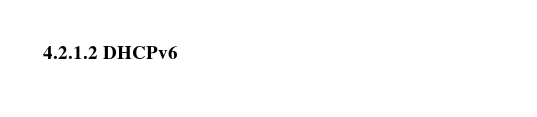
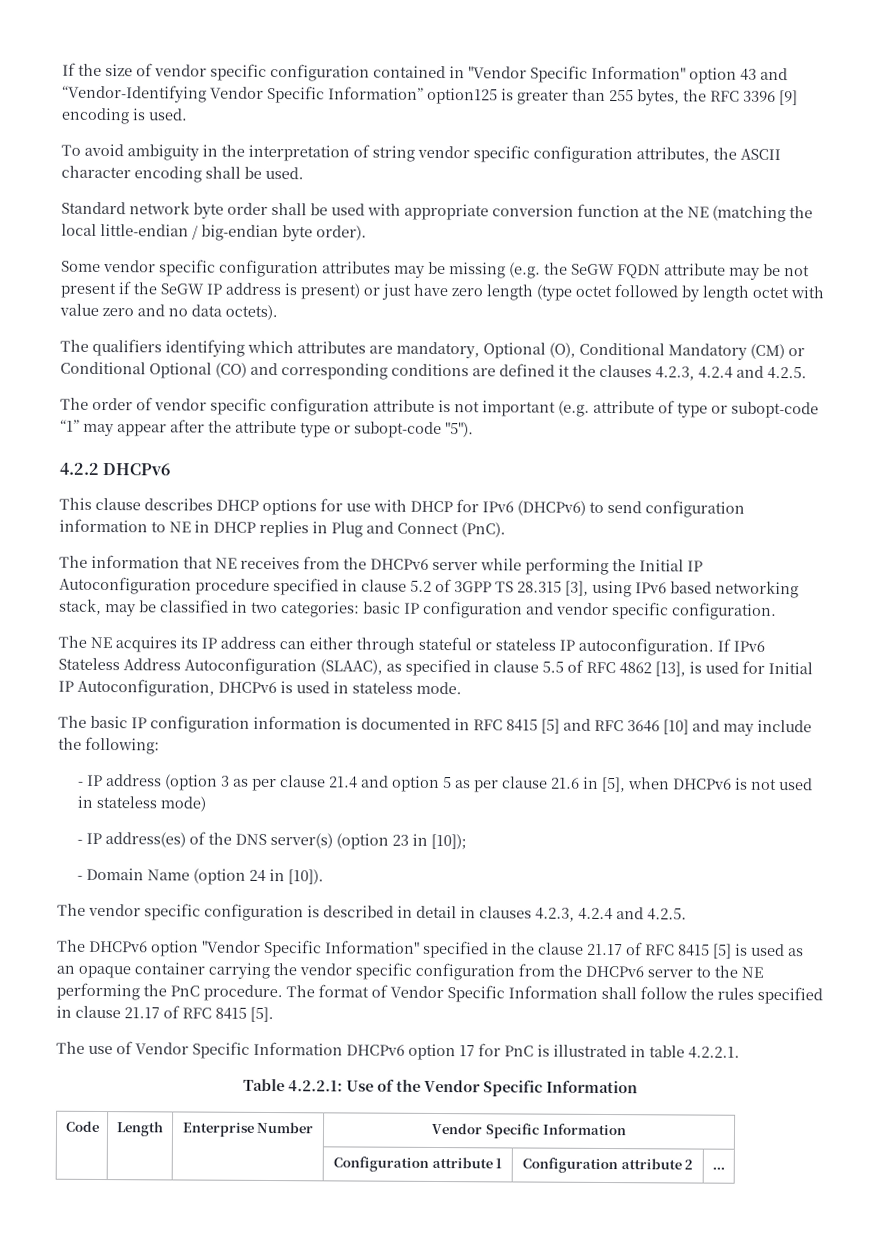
[43,46,179,59] 4.2.1.2 DHCPv6 -> [62,62,788,84] [62,84,798,106] [61,107,188,125] [61,143,781,164] [61,165,304,183] [61,201,813,223] [61,223,367,242] [61,259,810,280] [60,281,825,302] [59,303,278,321] [60,338,805,360] [60,361,807,381] [60,397,819,419] [60,419,474,439] [59,462,172,476] [59,497,745,518] [59,518,506,538] [59,554,703,576] [59,576,799,599] [59,598,777,621] [58,635,765,656] [58,657,813,677] [58,678,462,697] [58,715,812,736] [58,736,160,755] [78,774,814,793] [77,795,207,812] [77,831,468,850] [77,867,325,885] [57,903,687,922] [57,939,804,959] [56,962,763,981] [56,982,823,1005] [56,1005,274,1023] [56,1041,740,1061] [242,1078,638,1097] [64,1120,100,1132] [116,1121,164,1137] [181,1121,315,1137] [431,1122,627,1139] [332,1156,503,1172] [521,1157,694,1174] [712,1166,725,1170] If the size of vendor specific configuration contained in "Vendor Specific Information" option 43 and “Vendor-Identifying Vendor Specific Information” option125 is greater than 255 bytes, the RFC 3396 [9] encoding is used. // To avoid ambiguity in the interpretation of string vendor specific configuration attributes, the ASCII character encoding shall be used. // Standard network byte order shall be used with appropriate conversion function at the NE (matching the local little-endian / big-endian byte order). // Some vendor specific configuration attributes may be missing (e.g. the SeGW FQDN attribute may be not present if the SeGW IP address is present) or just have zero length (type octet followed by length octet with value zero and no data octets). // The qualifiers identifying which attributes are mandatory, Optional (O), Conditional Mandatory (CM) or Conditional Optional (CO) and corresponding conditions are defined it the clauses 4.2.3, 4.2.4 and 4.2.5. // The order of vendor specific configuration attribute is not important (e.g. attribute of type or subopt-code “1” may appear after the attribute type or subopt-code "5"). // 4.2.2 DHCPv6 // This clause describes DHCP options for use with DHCP for IPv6 (DHCPv6) to send configuration information to NE in DHCP replies in Plug and Connect (PnC). // The information that NE receives from the DHCPv6 server while performing the Initial IP Autoconfiguration procedure specified in clause 5.2 of 3GPP TS 28.315 [3], using IPv6 based networking stack, may be classified in two categories: basic IP configuration and vendor specific configuration. // The NE acquires its IP address can either through stateful or stateless IP autoconfiguration. If IPv6 Stateless Address Autoconfiguration (SLAAC), as specified in clause 5.5 of RFC 4862 [13], is used for Initial IP Autoconfiguration, DHCPv6 is used in stateless mode. // The basic IP configuration information is documented in RFC 8415 [5] and RFC 3646 [10] and may include the following: // - IP address (option 3 as per clause 21.4 and option 5 as per clause 21.6 in [5], when DHCPv6 is not used in stateless mode) // - IP address(es) of the DNS server(s) (option 23 in [10]); // - Domain Name (option 24 in [10]). // The vendor specific configuration is described in detail in clauses 4.2.3, 4.2.4 and 4.2.5. // The DHCPv6 option "Vendor Specific Information" specified in the clause 21.17 of RFC 8415 [5] is used as an opaque container carrying the vendor specific configuration from the DHCPv6 server to the NE performing the PnC procedure. The format of Vendor Specific Information shall follow the rules specified in clause 21.17 of RFC 8415 [5]. // The use of Vendor Specific Information DHCPv6 option 17 for PnC is illustrated in table 4.2.2.1. // Table 4.2.2.1: Use of the Vendor Specific Information // Code | Length | Enterprise Number | Vendor Specific Information // | | | Configuration attribute 1 | Configuration attribute 2 | ...

